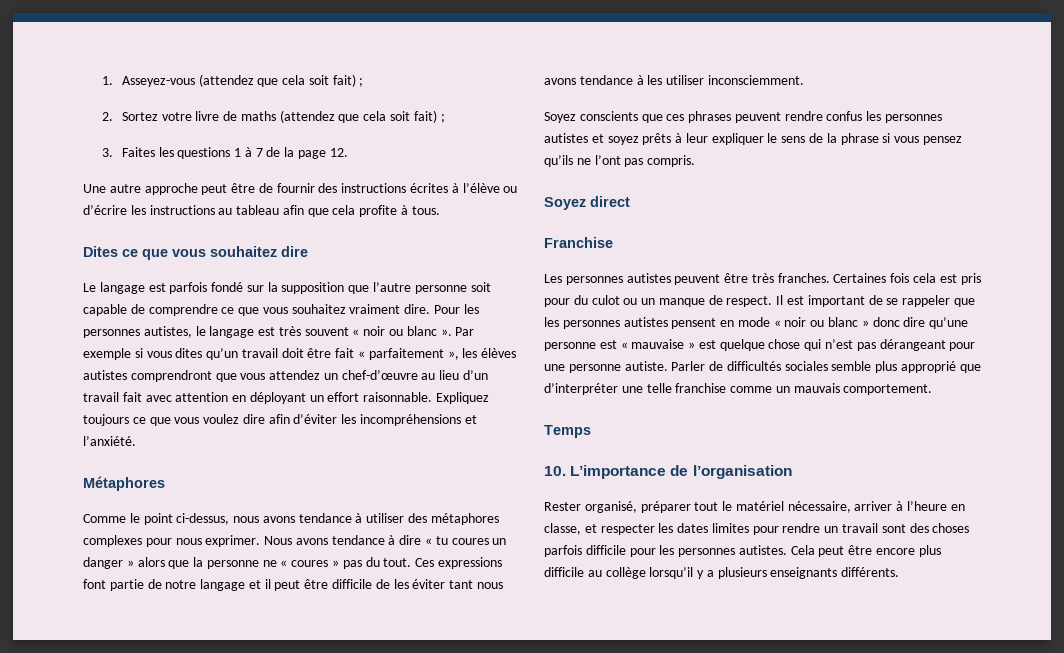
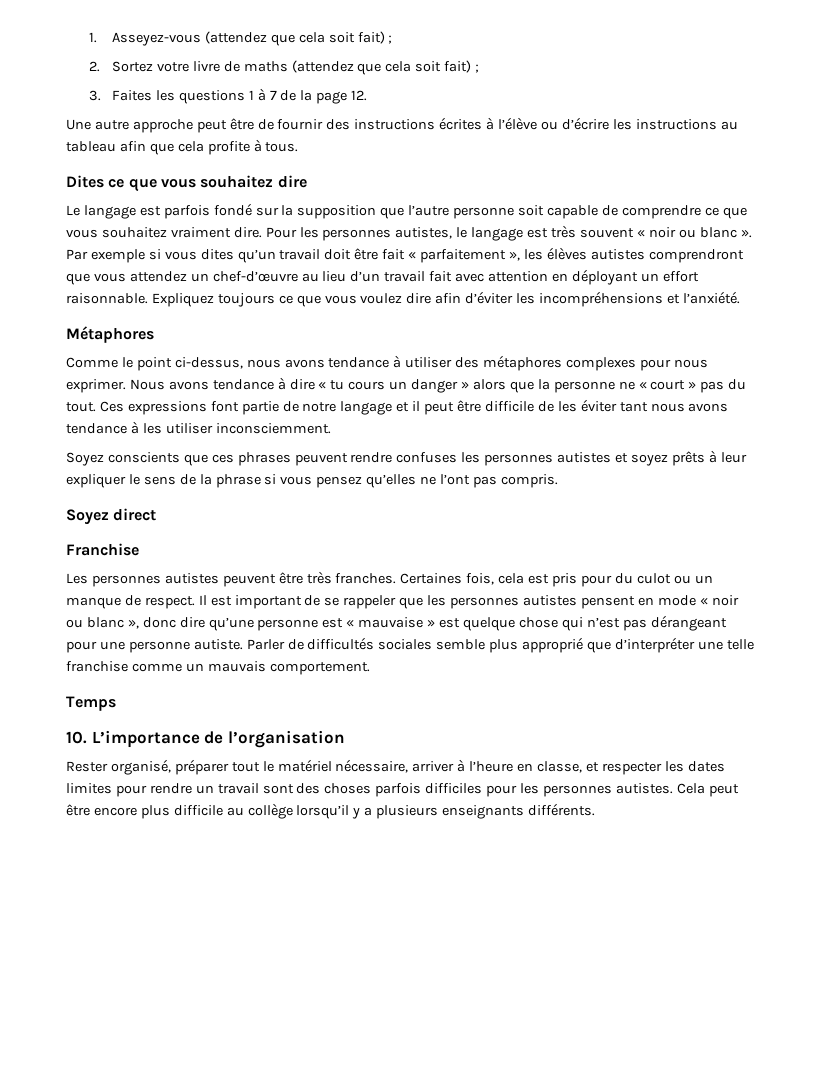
[451,538,489,545] coures -> [348,381,386,390] cours
[291,560,329,567] coures -> [650,380,686,390] court
[826,111,863,121] confus -> [396,452,458,463] confuses
[544,155,573,167] qu’ils -> [366,474,417,488] qu’elles
[890,273,910,283] fois -> [466,573,495,585] fois,
[861,320,869,327] » -> [127,620,139,629] »,
[585,545,626,555] difficile -> [425,783,483,794] difficiles

